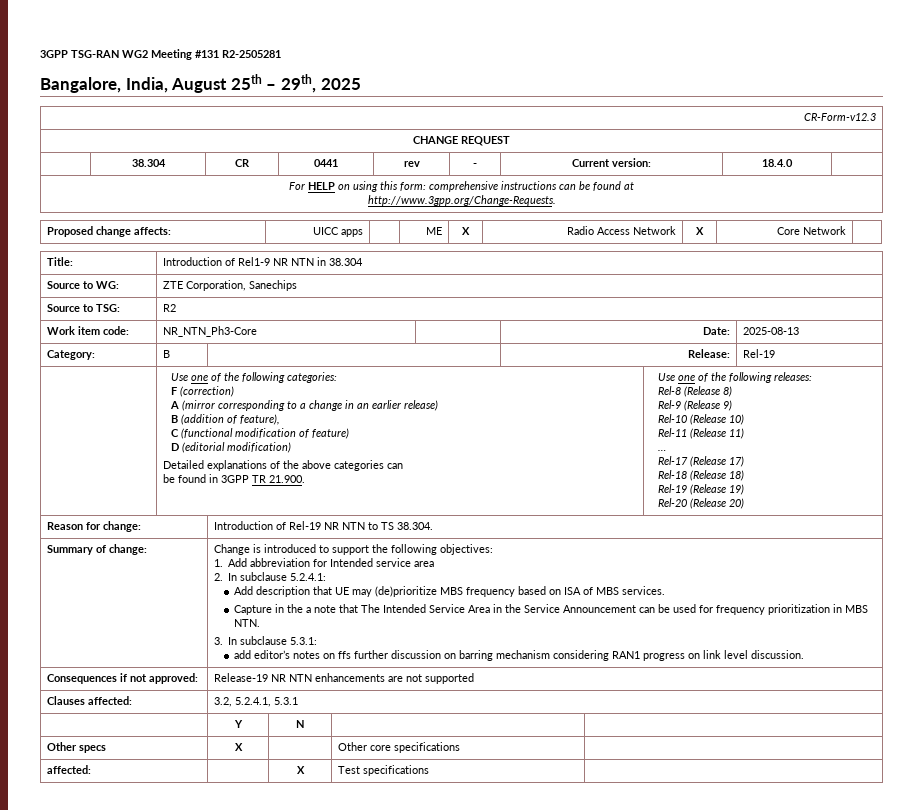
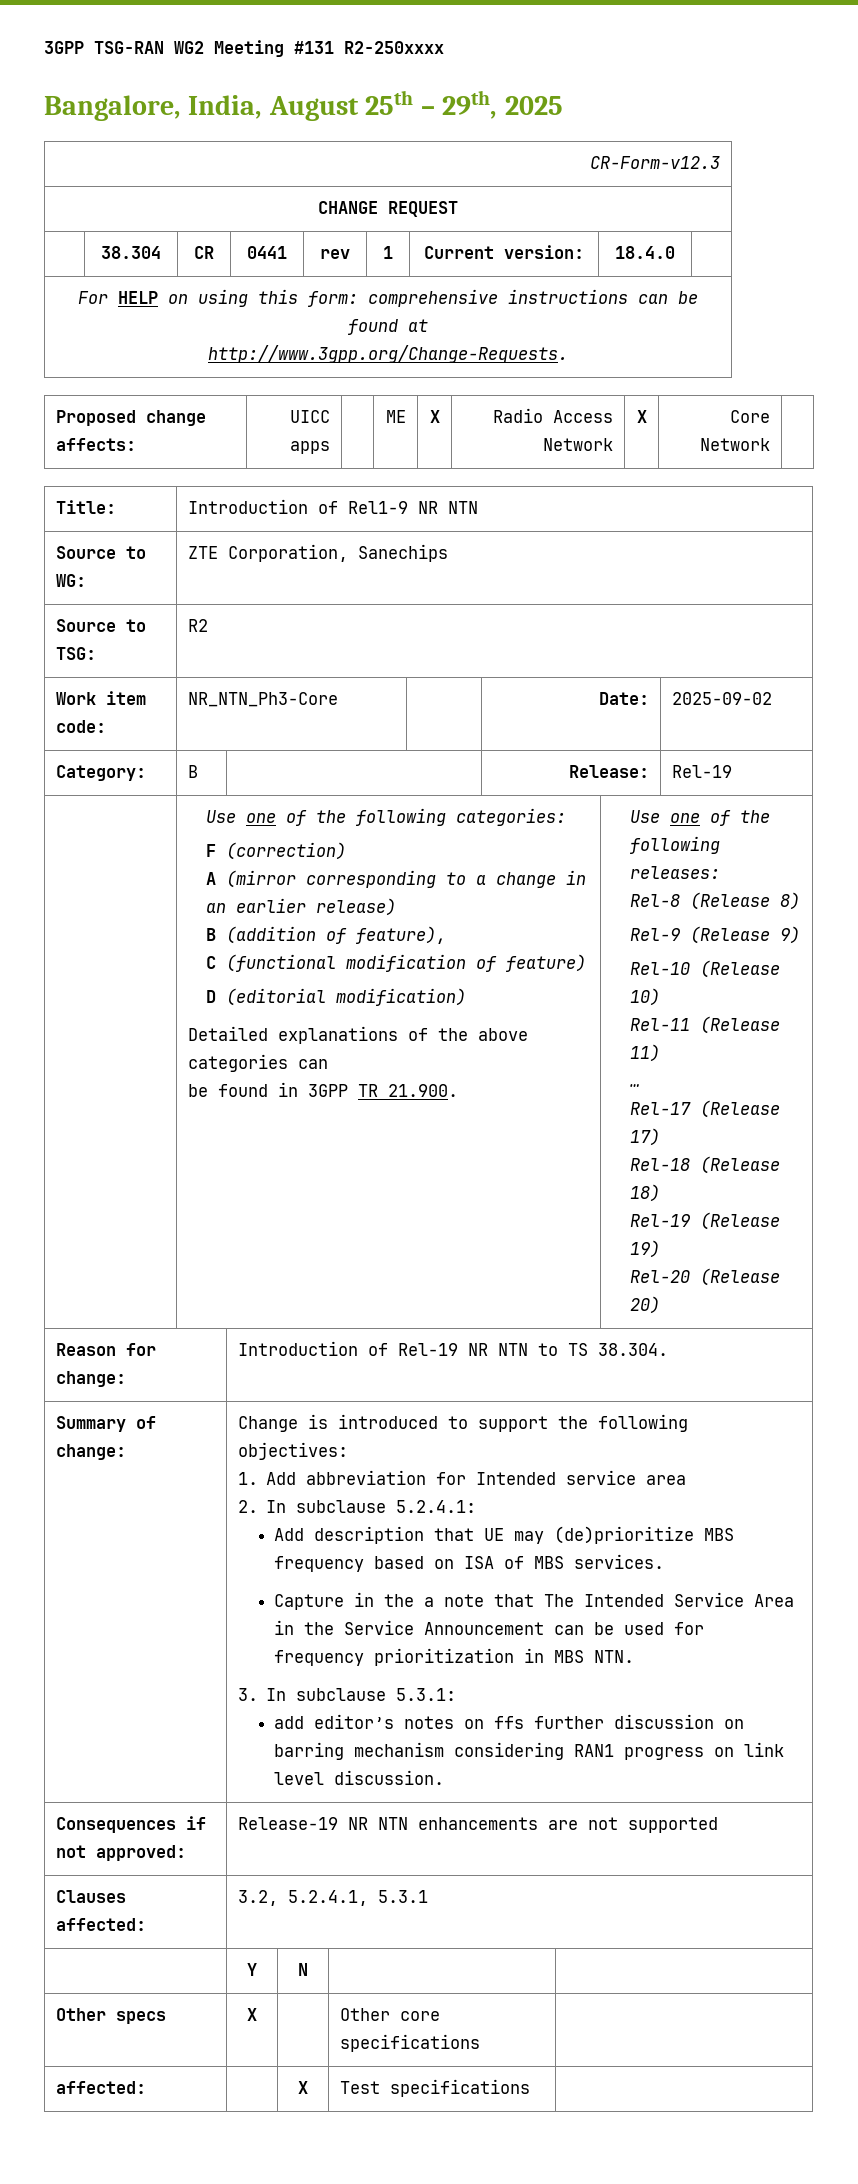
[222,50,281,58] R2-2505281 -> [344,41,444,54] R2-250xxxx
[473,163,477,167] - -> [383,246,393,259] 1
[316,257,363,266] in 38.304 -> (478, 507) none
[742,327,799,335] 2025-08-13 -> [671,692,772,705] 2025-09-02

